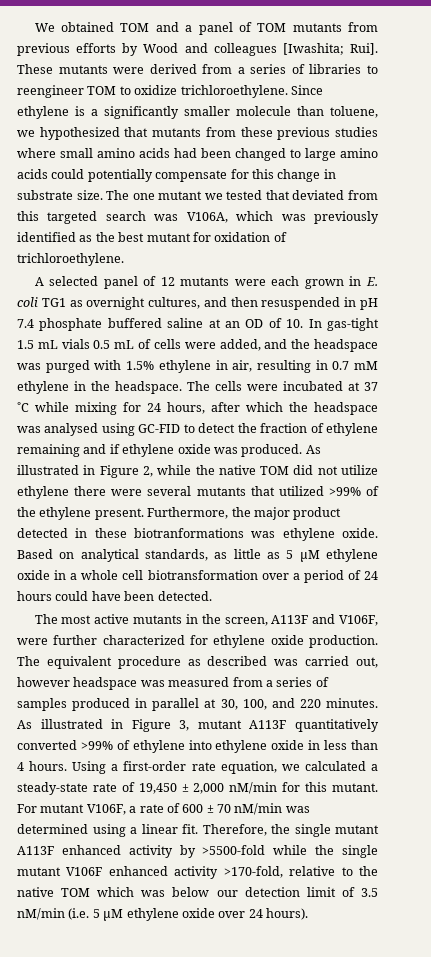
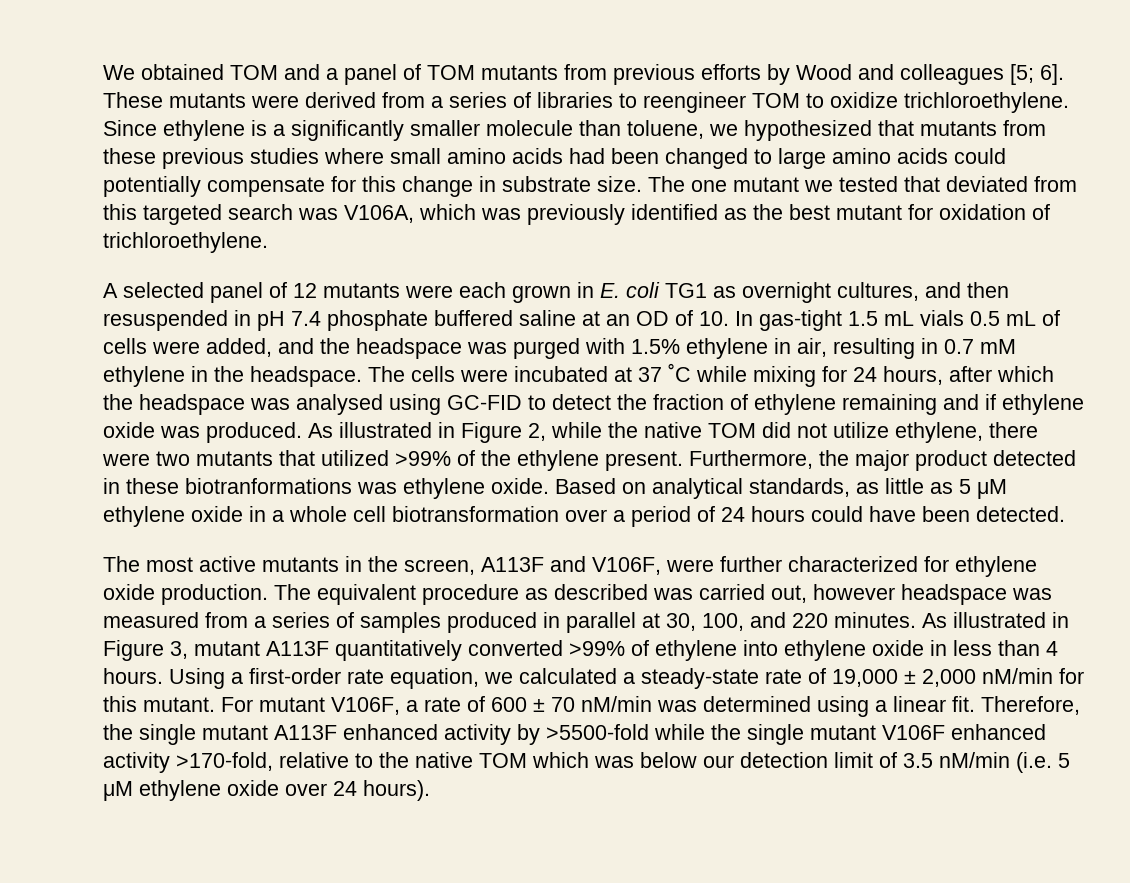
[282,43,378,55] [Iwashita; Rui]. -> [1010,64,1064,85] [5; 6].
[17,486,69,499] ethylene -> [895,422,983,443] ethylene,
[147,486,192,496] several -> [156,451,190,466] two
[138,783,177,794] 19,450 -> [832,669,898,687] 19,000

